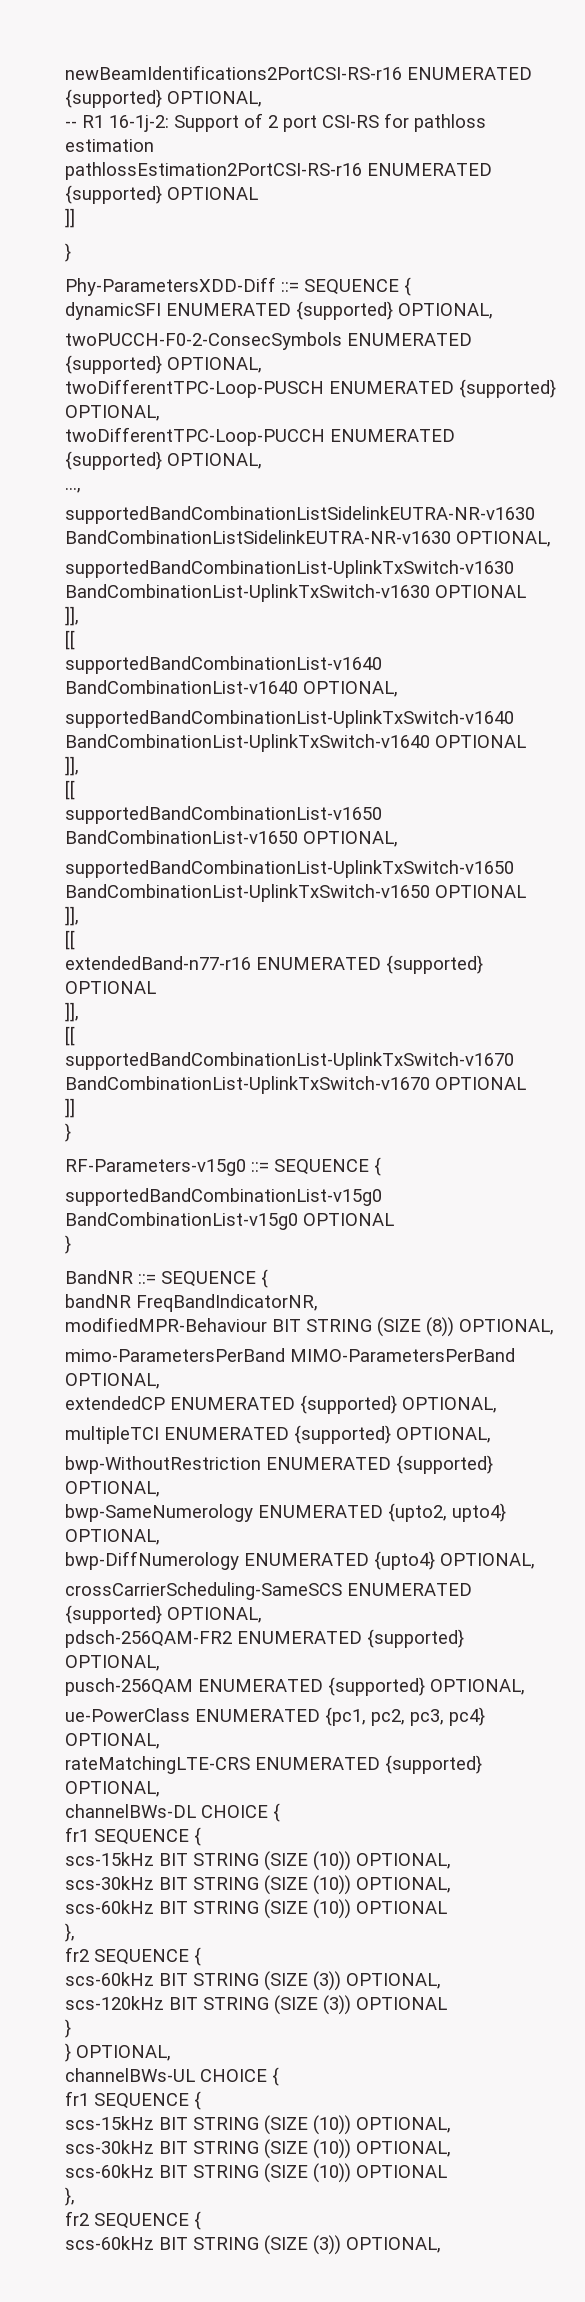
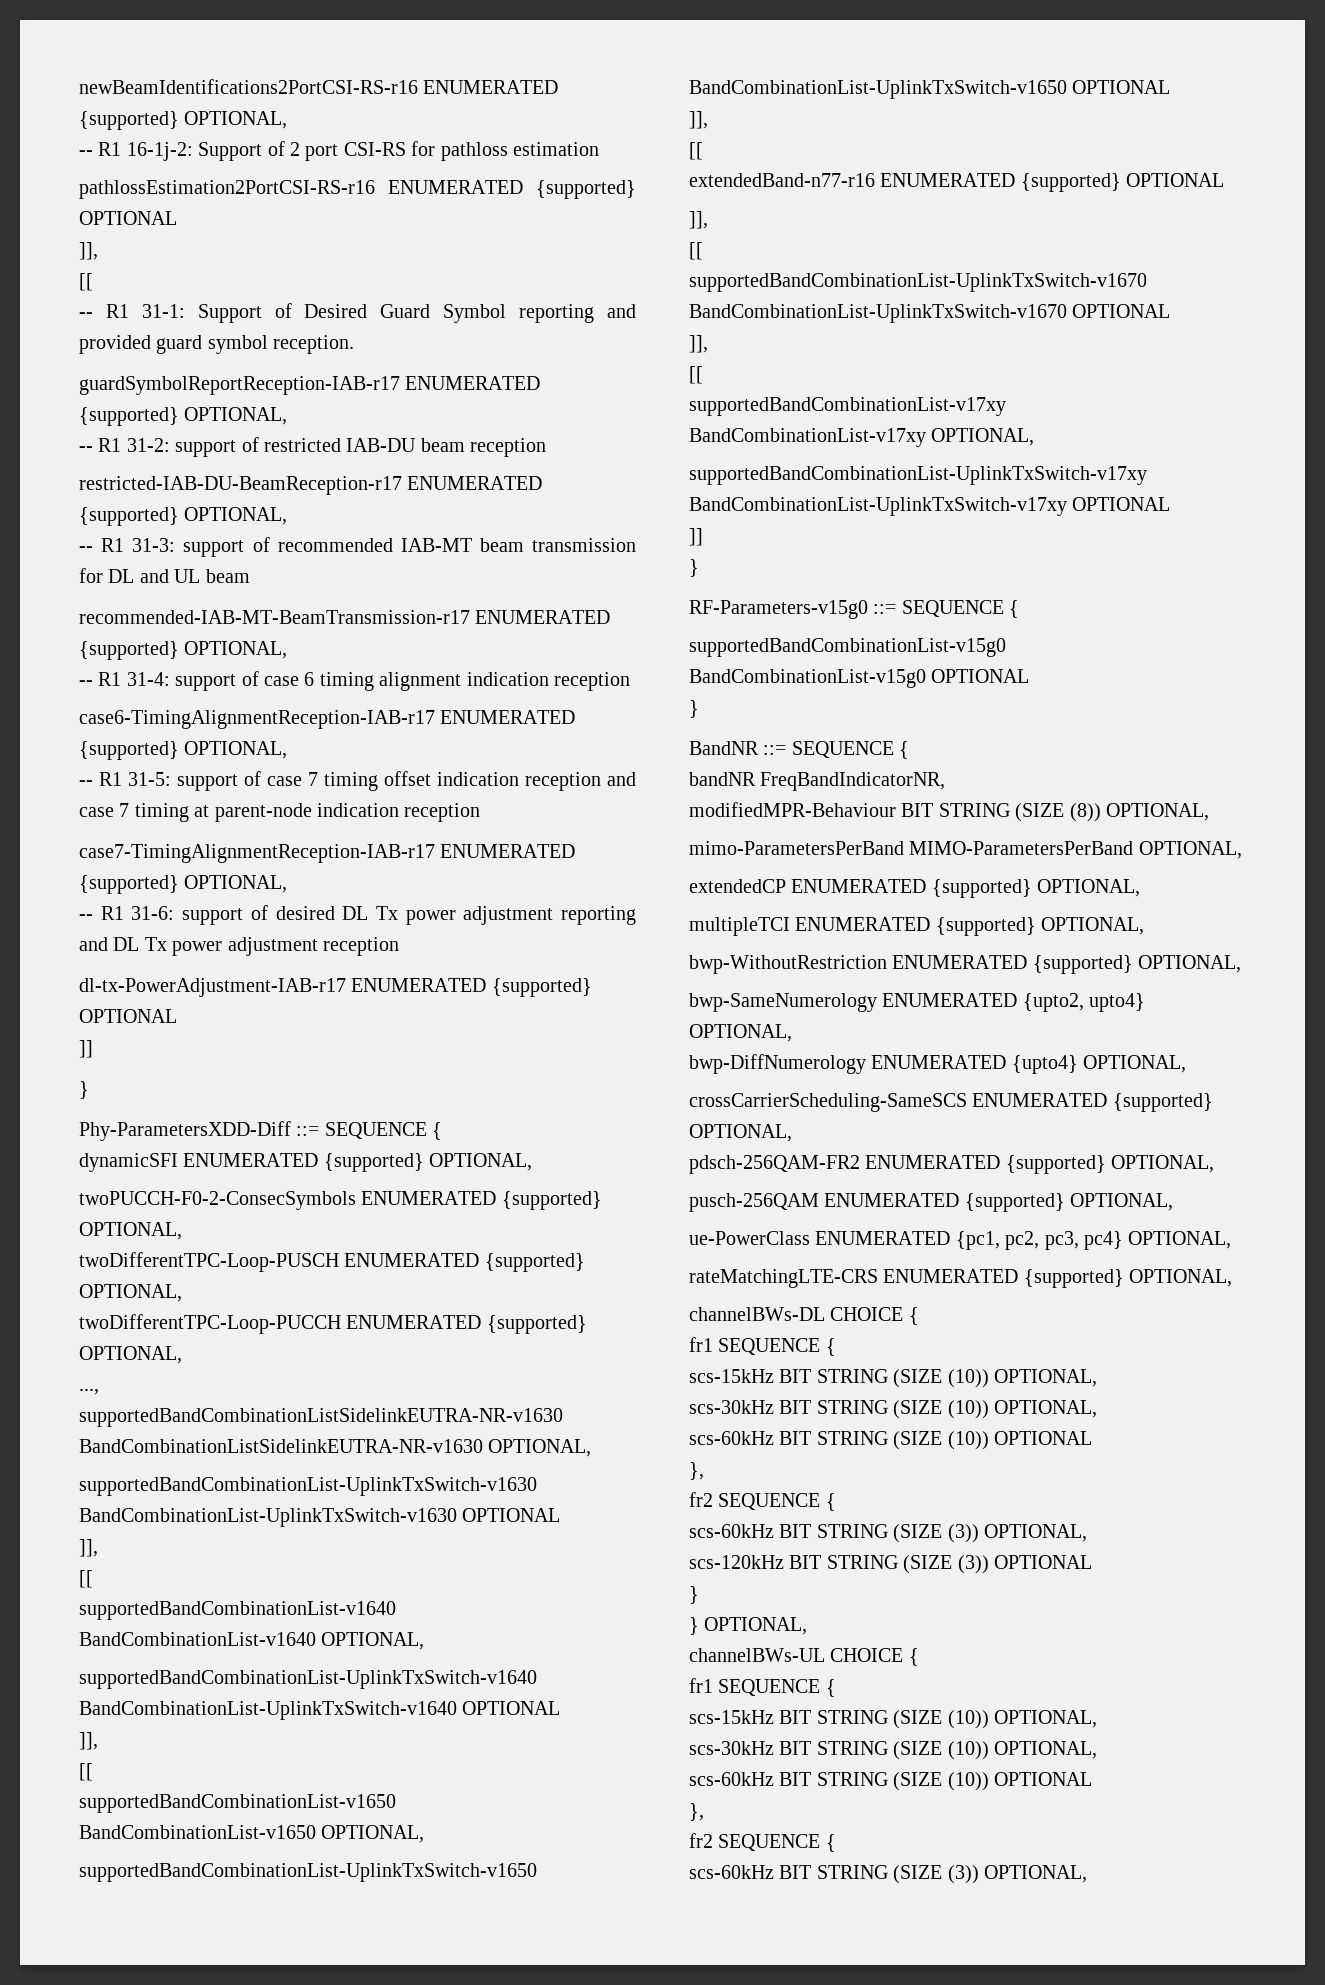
(258, 193) none -> [79,242,98,260] [79,273,93,291] [79,303,637,323] [79,335,355,354] [79,376,541,395] [79,407,288,426] [79,437,547,457] [79,476,543,495] [79,507,288,526] [79,537,636,557] [79,568,250,583] [79,610,611,624] [79,641,288,660] [79,671,630,691] [79,710,576,729] [79,741,288,760] [79,771,636,791] [79,803,481,822] [79,844,576,863] [79,875,288,894] [79,905,636,925] [79,937,399,956] [79,978,592,997] [79,1009,177,1023] // ]], // [[ // -- R1 31-1: Support of Desired Guard Symbol reporting and provided guard symbol reception. // guardSymbolReportReception-IAB-r17 ENUMERATED {supported} OPTIONAL, // -- R1 31-2: support of restricted IAB-DU beam reception // restricted-IAB-DU-BeamReception-r17 ENUMERATED {supported} OPTIONAL, // -- R1 31-3: support of recommended IAB-MT beam transmission for DL and UL beam // recommended-IAB-MT-BeamTransmission-r17 ENUMERATED {supported} OPTIONAL, // -- R1 31-4: support of case 6 timing alignment indication reception // case6-TimingAlignmentReception-IAB-r17 ENUMERATED {supported} OPTIONAL, // -- R1 31-5: support of case 7 timing offset indication reception and case 7 timing at parent-node indication reception // case7-TimingAlignmentReception-IAB-r17 ENUMERATED {supported} OPTIONAL, // -- R1 31-6: support of desired DL Tx power adjustment reporting and DL Tx power adjustment reception // dl-tx-PowerAdjustment-IAB-r17 ENUMERATED {supported} OPTIONAL
(526, 1083) none -> [689,335,708,353] [689,366,703,384] [689,397,1006,416] [689,428,1035,447] [689,466,1147,485] [689,497,1171,516] // ]], // [[ // supportedBandCombinationList-v17xy BandCombinationList-v17xy OPTIONAL, // supportedBandCombinationList-UplinkTxSwitch-v17xy BandCombinationList-UplinkTxSwitch-v17xy OPTIONAL

